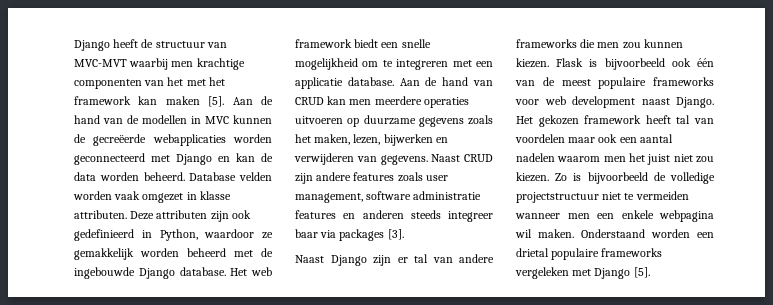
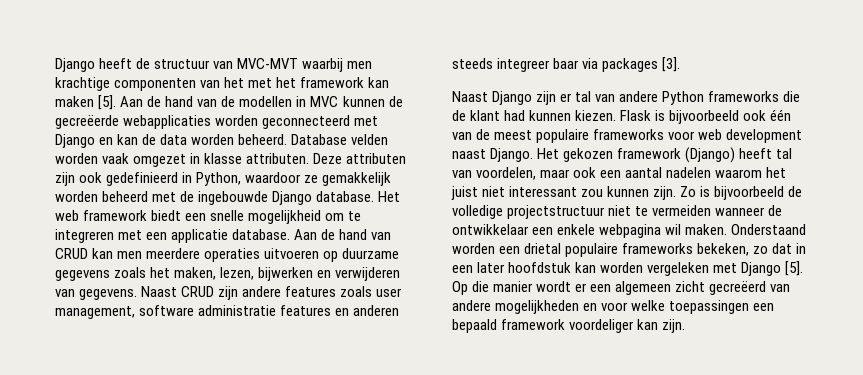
(494, 258) none -> [662,91,705,105] Python
[597,42,641,49] men zou -> [452,110,526,121] de klant had
(642, 119) none -> [685,147,736,163] (Django)
[515,134,565,143] voordelen -> [476,167,537,180] voordelen,
[603,156,626,162] men -> (763, 173) none
[696,156,714,163] [516,172,549,182] zou kiezen. -> [509,186,677,200] interessant zou kunnen zijn.
[567,213,590,219] men -> [768,205,783,216] [452,224,529,235] de ontwikkelaar
[515,267,650,279] vergeleken met Django [5]. -> [697,243,807,256] [452,261,804,276] [452,281,791,295] [452,300,775,314] [452,319,686,333] bekeken, zo dat in een later hoofdstuk kan worden vergeleken met Django [5]. Op die manier wordt er een algemeen zicht gecreëerd van andere mogelijkheden en voor welke toepassingen een bepaald framework voordeliger kan zijn.

